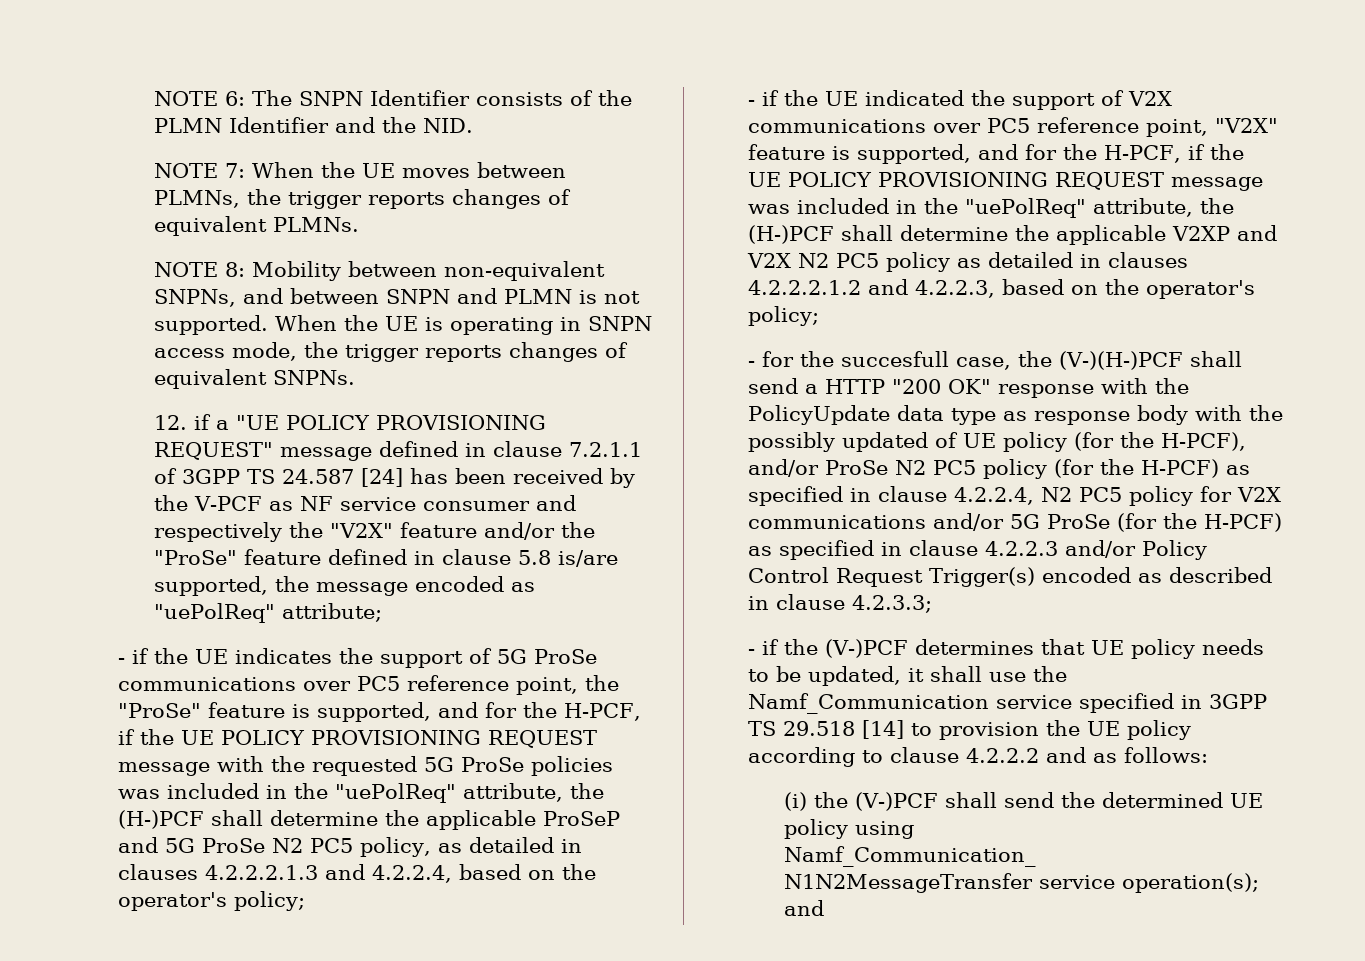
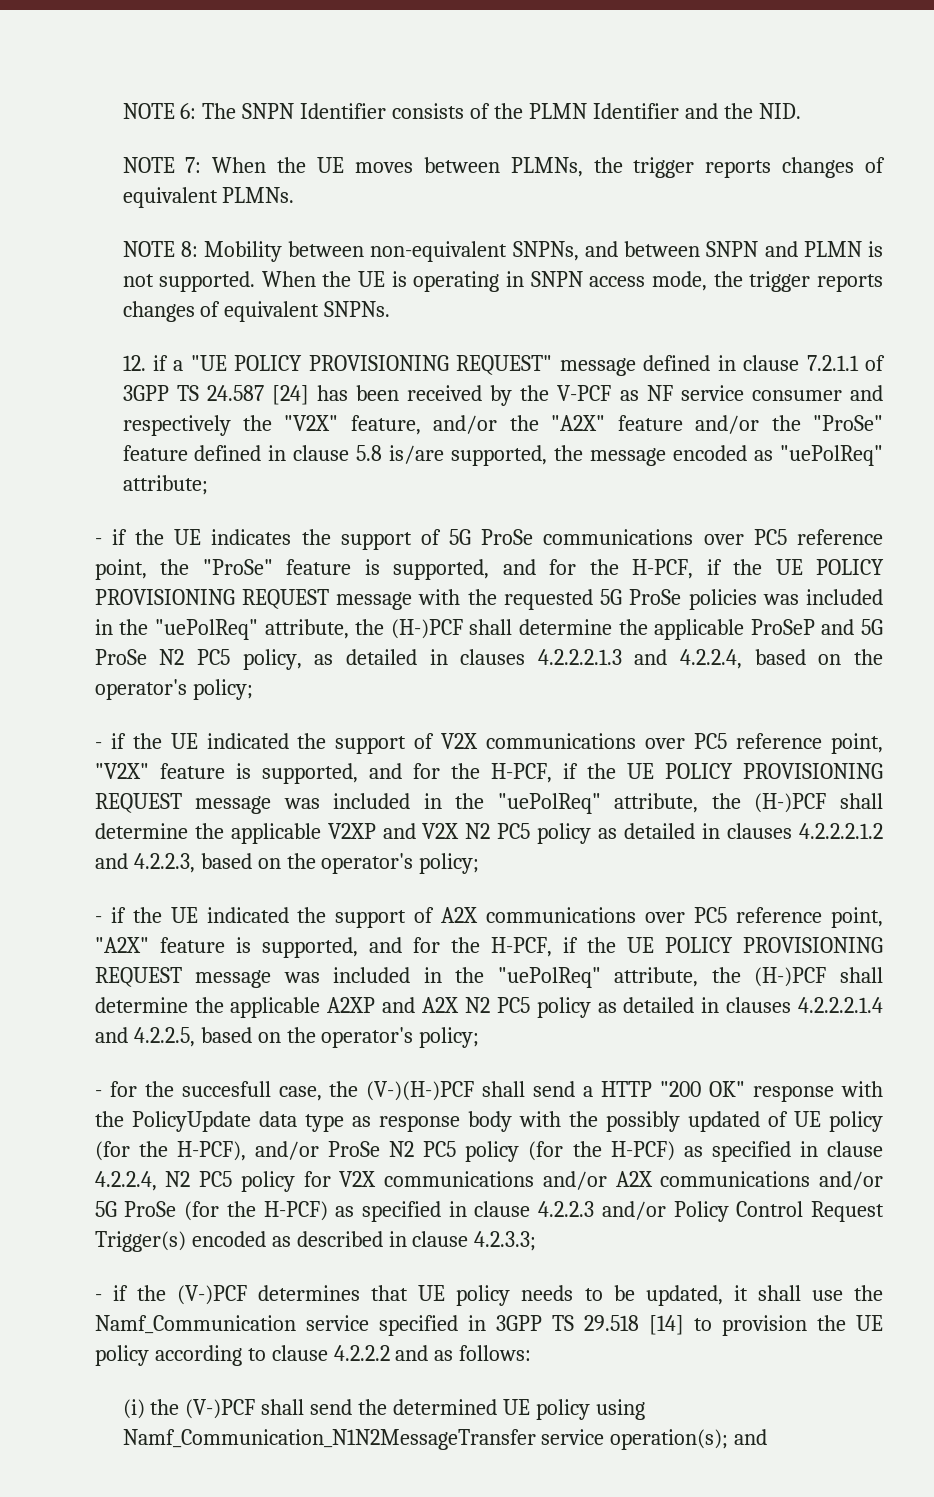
(393, 530) none -> [350,415,606,435] feature, and/or the "A2X"
(819, 316) none -> [94,907,883,928] [94,937,883,958] [94,967,884,988] [94,997,883,1018] [94,1027,480,1048] // - if the UE indicated the support of A2X communications over PC5 reference point, "A2X" feature is supported, and for the H-PCF, if the UE POLICY PROVISIONING REQUEST message was included in the "uePolReq" attribute, the (H-)PCF shall determine the applicable A2XP and A2X N2 PC5 policy as detailed in clauses 4.2.2.2.1.4 and 4.2.2.5, based on the operator's policy;
(1004, 522) none -> [615,1171,883,1190] A2X communications and/or

